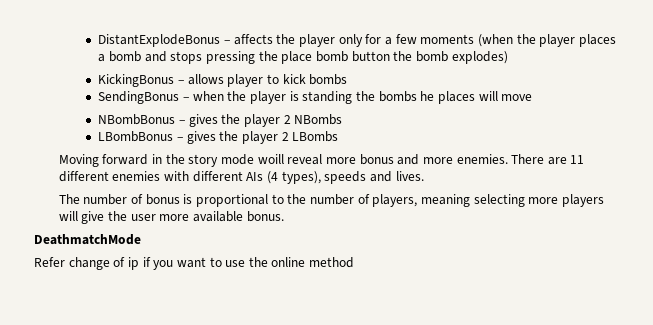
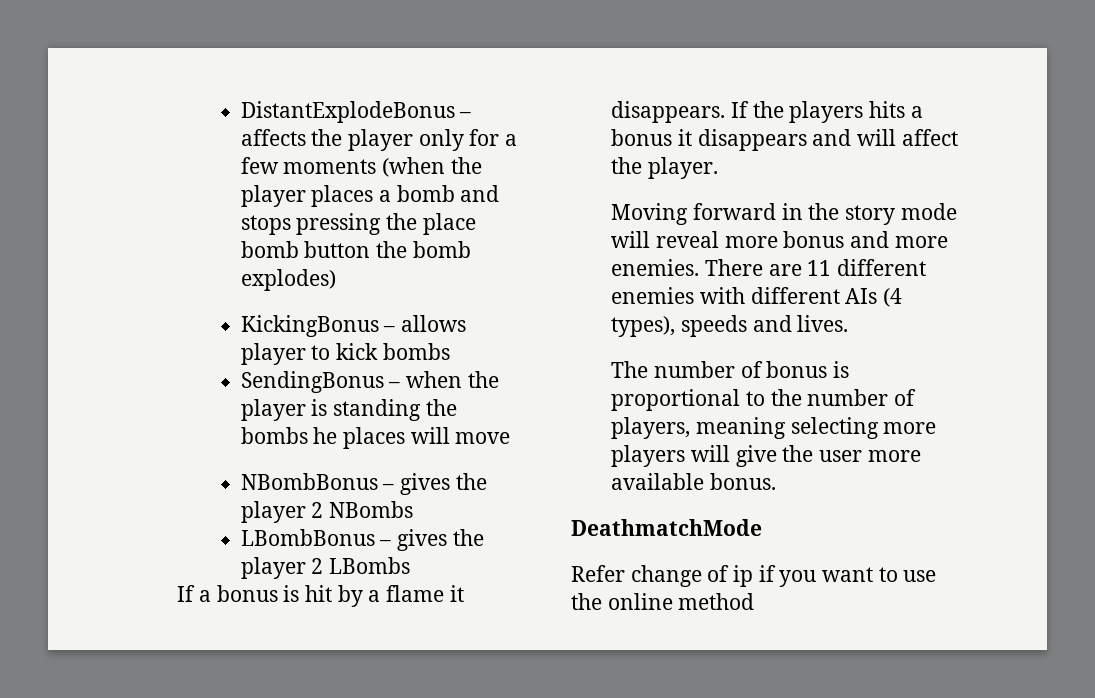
(339, 136) none -> [177,585,464,607] [611,101,923,123] [611,129,958,151] [611,157,718,179] // If a bonus is hit by a flame it disappears. If the players hits a bonus it disappears and will affect the player.
[257,154,284,164] woill -> [611,231,651,248] will

